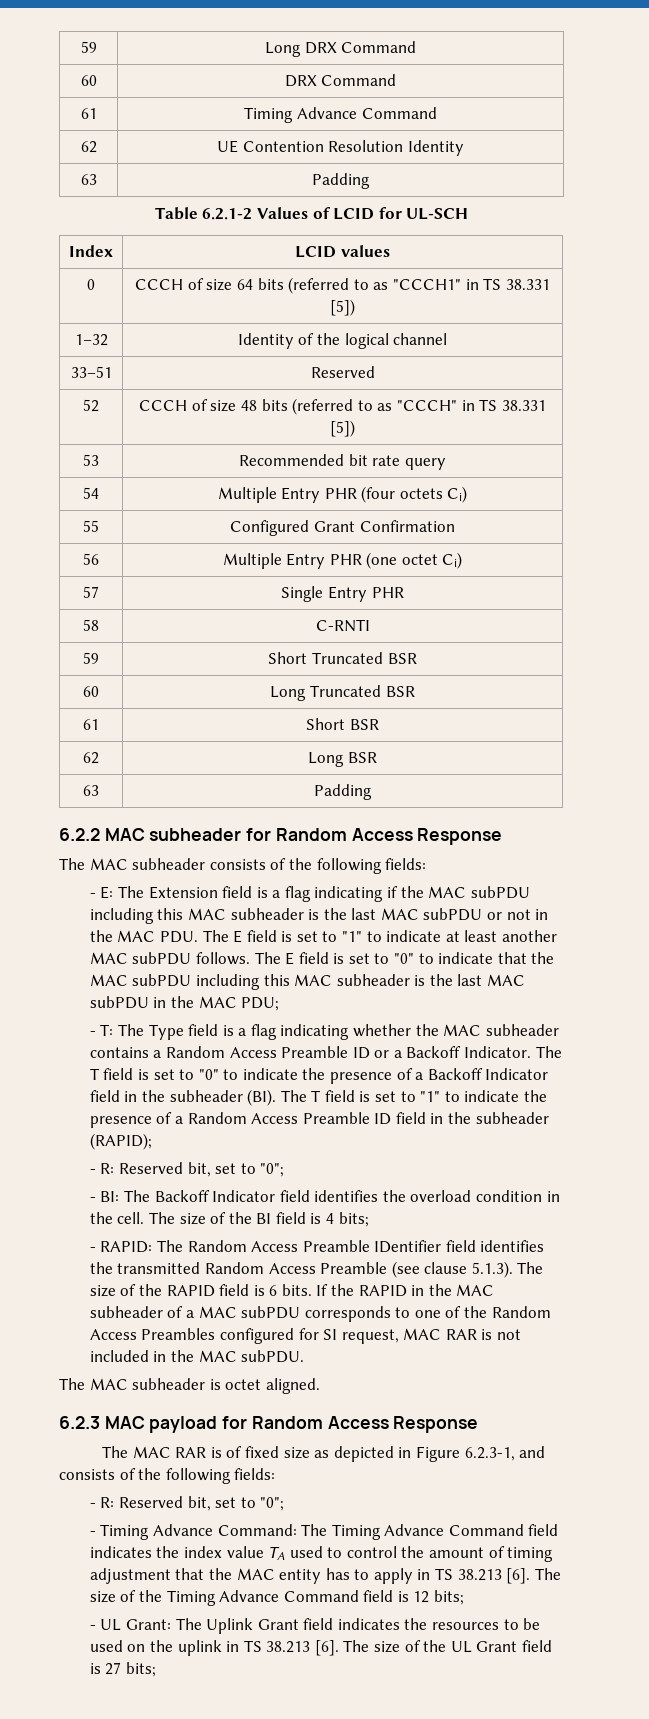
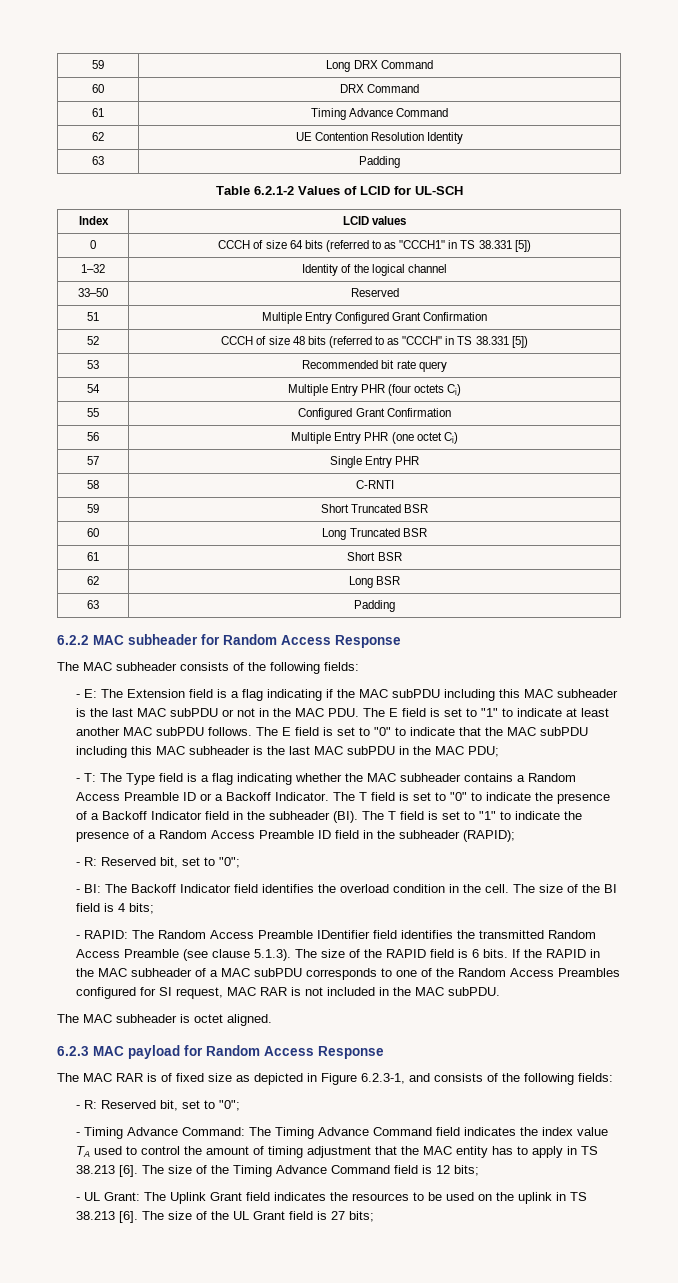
[70,366,112,378] [310,366,375,378] 33–51 | Reserved -> [78,288,108,297] [350,288,399,297] [87,312,99,321] [261,312,488,324] 33–50 | Reserved // 51 | Multiple Entry Configured Grant Confirmation

